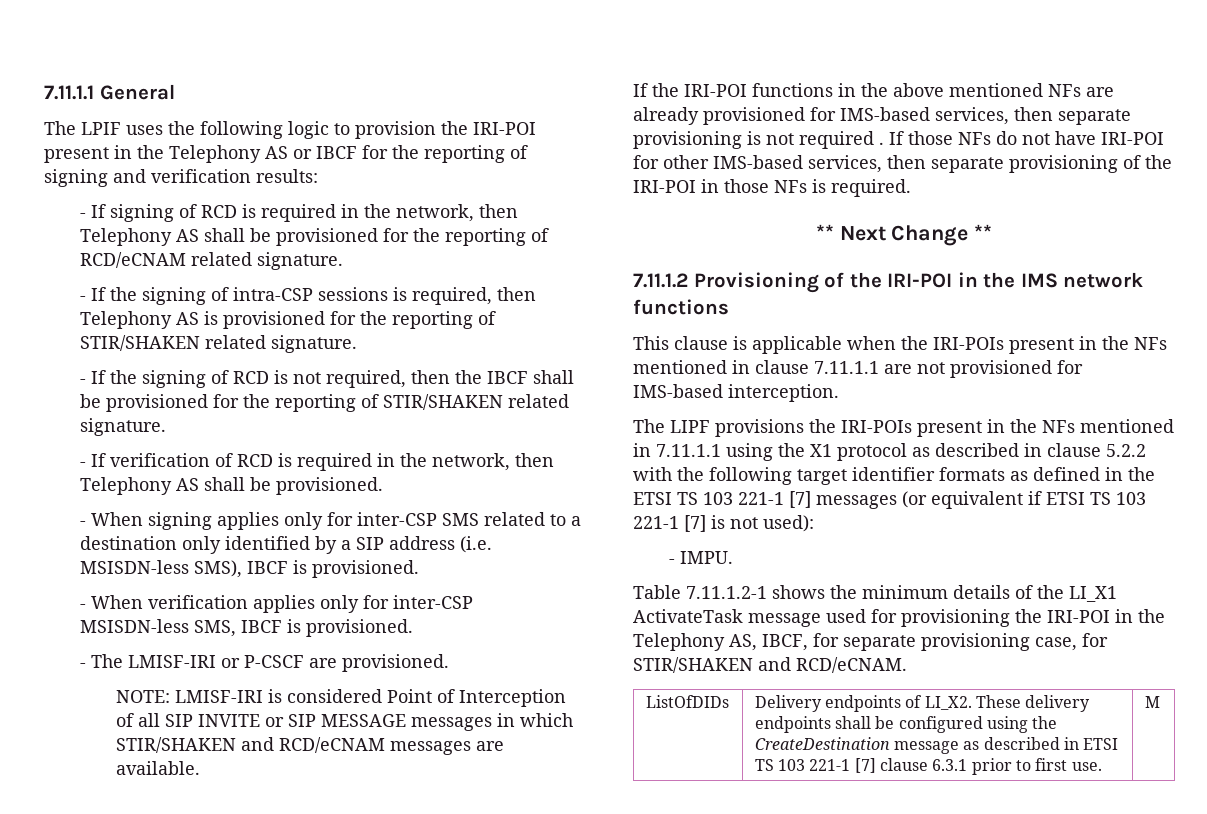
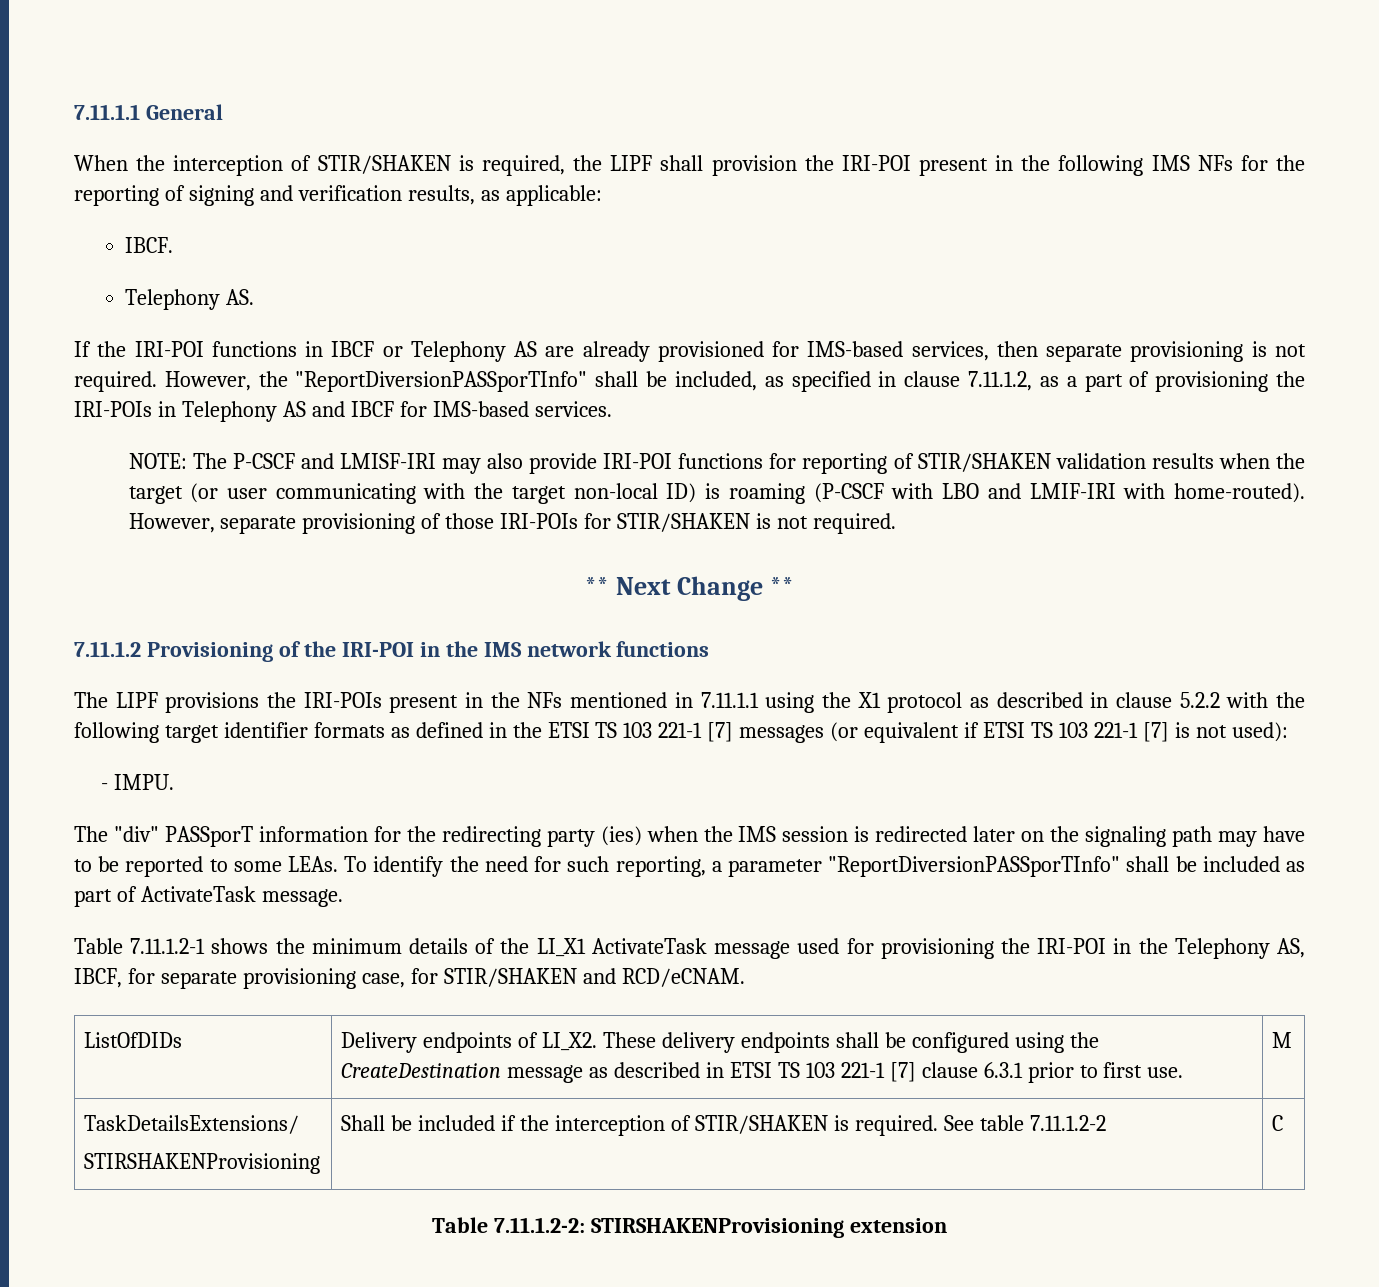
[44,121,350,139] The LPIF uses the following logic to -> [74,155,704,176] When the interception of STIR/SHAKEN is required, the LIPF shall
[169,145,357,163] Telephony AS or IBCF -> [1058,155,1233,176] following IMS NFs
[256,169,318,183] [79,204,518,222] [79,228,549,246] [79,252,343,270] [79,287,536,305] [79,311,496,329] [79,335,357,353] [79,370,574,388] [79,394,569,412] [79,418,166,436] [79,453,554,471] [79,477,383,495] [79,512,581,530] [79,536,492,554] [79,560,419,578] [79,595,473,613] [79,619,413,637] [79,654,449,672] [115,689,566,707] [115,713,573,731] [115,737,504,755] [115,761,200,775] results: // - If signing of RCD is required in the network, then Telephony AS shall be provisioned for the reporting of RCD/eCNAM related signature. // - If the signing of intra-CSP sessions is required, then Telephony AS is provisioned for the reporting of STIR/SHAKEN related signature. // - If the signing of RCD is not required, then the IBCF shall be provisioned for the reporting of STIR/SHAKEN related signature. // - If verification of RCD is required in the network, then Telephony AS shall be provisioned. // - When signing applies only for inter-CSP SMS related to a destination only identified by a SIP address (i.e. MSISDN-less SMS), IBCF is provisioned. // - When verification applies only for inter-CSP MSISDN-less SMS, IBCF is provisioned. // - The LMISF-IRI or P-CSCF are provisioned. // NOTE: LMISF-IRI is considered Point of Interception of all SIP INVITE or SIP MESSAGE messages in which STIR/SHAKEN and RCD/eCNAM messages are available. -> [407,185,602,206] [125,237,174,253] [125,289,255,310] results, as applicable: // IBCF. // Telephony AS.
[861,83,1081,97] the above mentioned NFs -> [331,341,538,362] IBCF or Telephony AS
[799,131,1164,149] [633,155,1172,173] [633,179,826,193] required . If those NFs do not have IRI-POI for other IMS-based services, then separate provisioning of the IRI-POI in those NFs is -> [74,371,1306,392] [74,401,612,422] [128,453,1305,474] [128,483,1306,504] [128,513,808,534] required. However, the "ReportDiversionPASSporTInfo" shall be included, as specified in clause 7.11.1.2, as a part of provisioning the IRI-POIs in Telephony AS and IBCF for IMS-based services. // NOTE: The P-CSCF and LMISF-IRI may also provide IRI-POI functions for reporting of STIR/SHAKEN validation results when the target (or user communicating with the target non-local ID) is roaming (P-CSCF with LBO and LMIF-IRI with home-routed). However, separate provisioning of those IRI-POIs for STIR/SHAKEN is not
[633,336,1167,354] [633,360,1083,378] [633,384,839,402] // This clause is applicable when the IRI-POIs present in the NFs mentioned in clause 7.11.1.1 are not provisioned for IMS-based interception. -> (710, 649) none
(733, 557) none -> [74,826,1306,847] [74,856,1306,877] [74,886,343,907] // The "div" PASSporT information for the redirecting party (ies) when the IMS session is redirected later on the signaling path may have to be reported to some LEAs. To identify the need for such reporting, a parameter "ReportDiversionPASSporTInfo" shall be included as part of ActivateTask message.
(1160, 702) none -> [84,1115,300,1134] [84,1153,321,1174] [341,1115,1106,1136] [1272,1115,1284,1131] [432,1217,947,1238] // TaskDetailsExtensions/ // STIRSHAKENProvisioning | Shall be included if the interception of STIR/SHAKEN is required. See table 7.11.1.2-2 | C // Table 7.11.1.2-2: STIRSHAKENProvisioning extension

